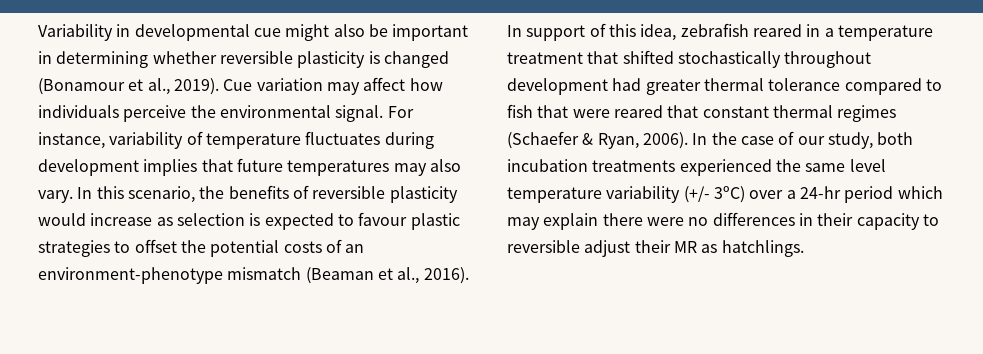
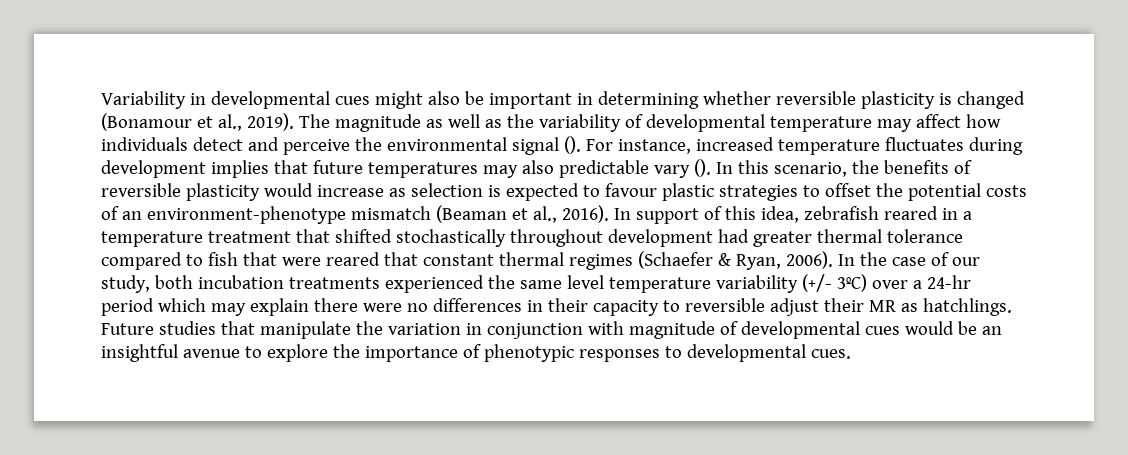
[253,28,281,37] cue -> [334,96,370,105] cues
[223,78,323,91] Cue variation -> [298,114,872,132] The magnitude as well as the variability of developmental temperature
(119, 111) none -> [192,137,279,151] detect and
[335,105,414,122] [38,131,203,149] signal. For instance, variability of -> [511,136,774,155] signal (). For instance, increased
[38,190,73,203] vary. -> [558,159,711,178] predictable vary ().
(804, 248) none -> [101,321,1002,339] [101,344,851,362] Future studies that manipulate the variation in conjunction with magnitude of developmental cues would be an insightful avenue to explore the importance of phenotypic responses to developmental cues.

